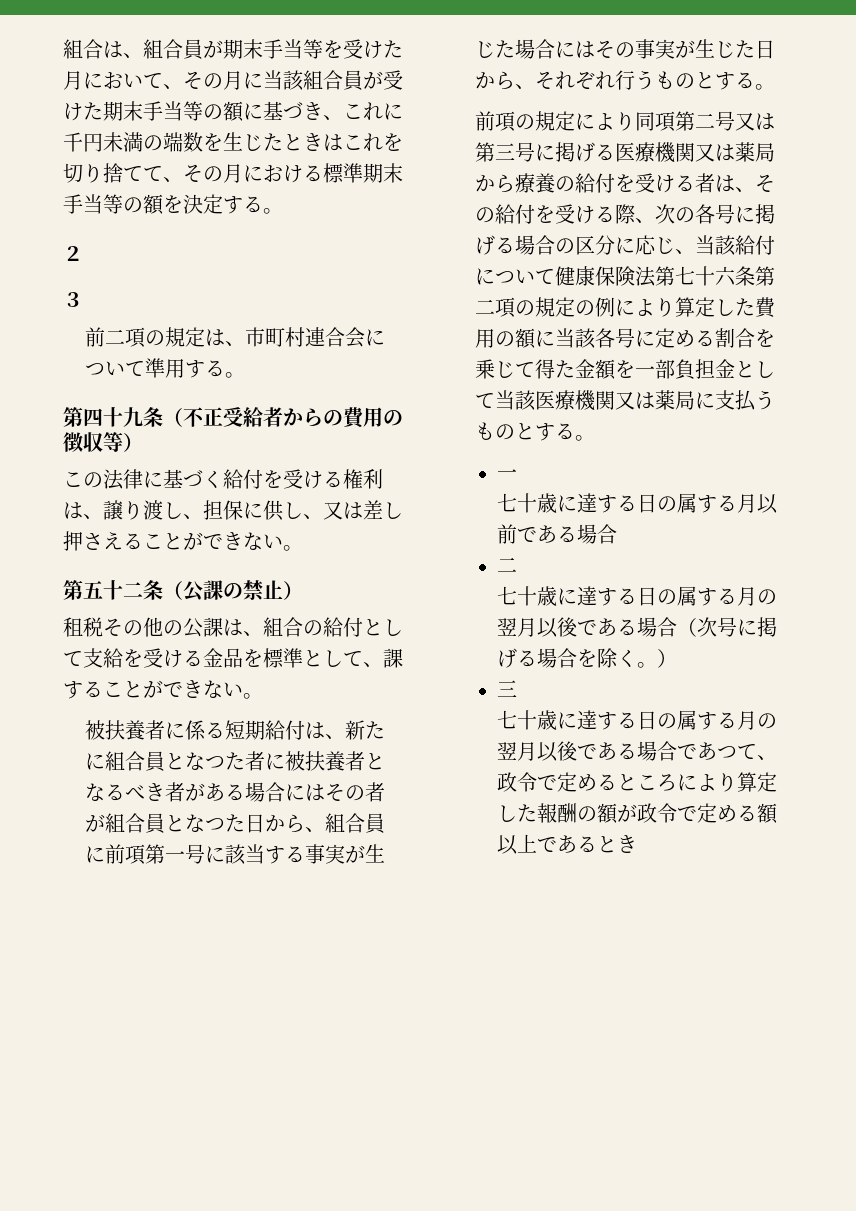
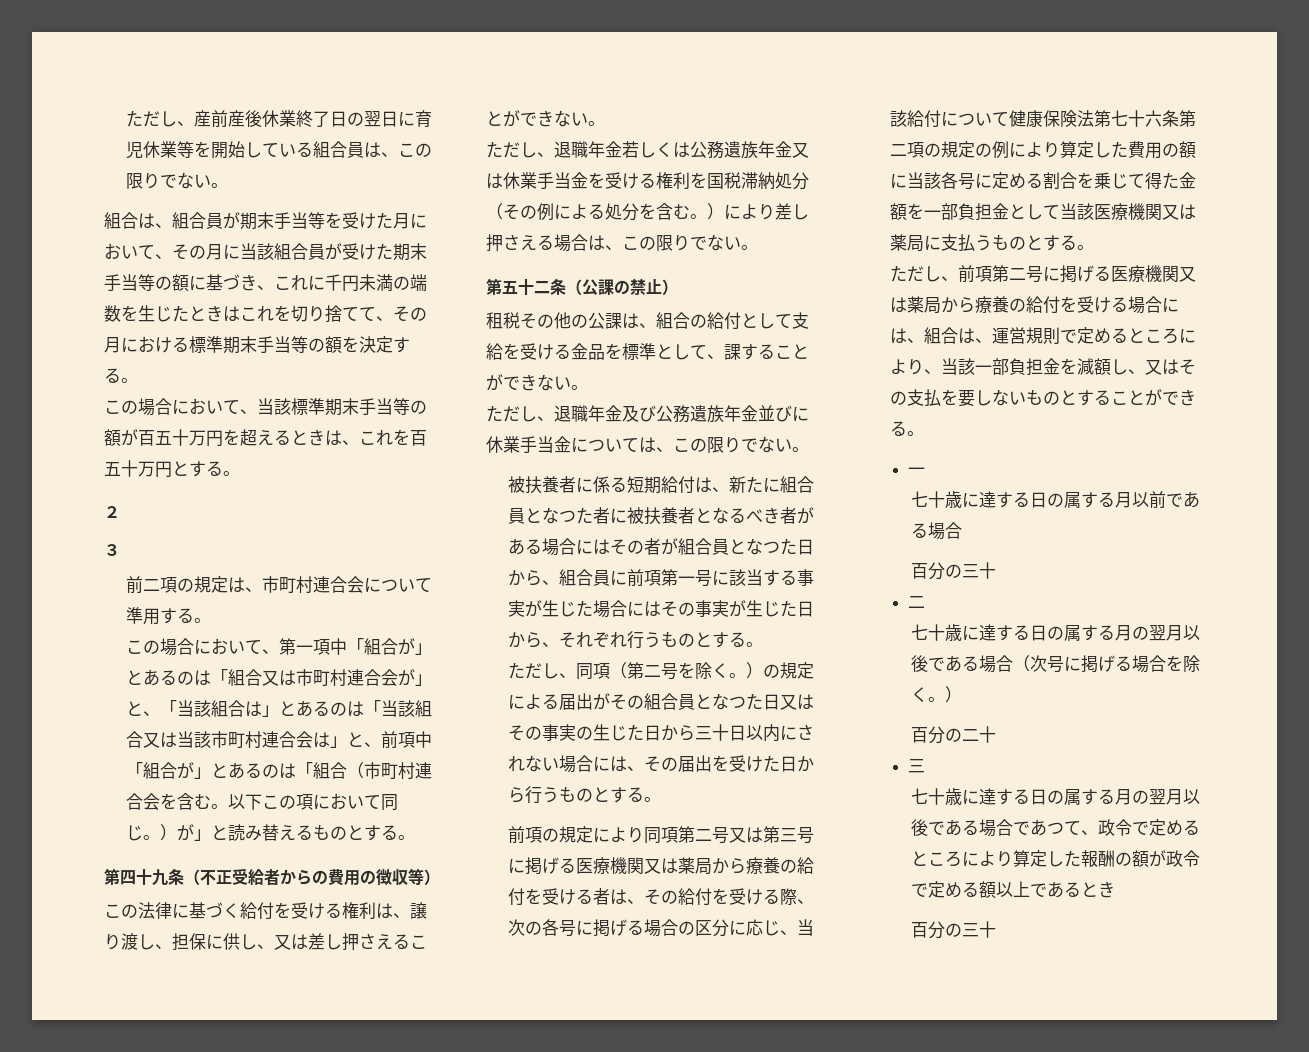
(63, 49) none -> [125,110,432,128] [125,141,432,159] [125,172,228,189] ただし、産前産後休業終了日の翌日に育児休業等を開始している組合員は、この限りでない。 //
(283, 211) none -> [104,398,427,416] [104,429,427,447] [104,460,240,478] // この場合において、当該標準期末手当等の額が百五十万円を超えるときは、これを百五十万円とする。
(246, 375) none -> [125,638,432,656] [125,669,432,686] [125,700,432,717] [125,731,432,749] [125,762,432,779] [125,793,398,811] [125,824,415,841] // この場合において、第一項中「組合が」とあるのは「組合又は市町村連合会が」と、「当該組合は」とあるのは「当該組合又は当該市町村連合会は」と、前項中「組合が」とあるのは「組合（市町村連合会を含む。以下この項において同じ。）が」と読み替えるものとする。
(303, 548) none -> [486,141,809,159] [486,172,809,190] [486,203,809,221] [486,234,758,252] // ただし、退職年金若しくは公務遺族年金又は休業手当金を受ける権利を国税滞納処分（その例による処分を含む。）により差し押さえる場合は、この限りでない。
(263, 696) none -> [486,405,809,423] [486,436,809,454] // ただし、退職年金及び公務遺族年金並びに休業手当金については、この限りでない。
(776, 87) none -> [507,662,814,680] [507,693,814,710] [507,724,814,742] [507,755,814,773] [507,786,661,804] // ただし、同項（第二号を除く。）の規定による届出がその組合員となつた日又はその事実の生じた日から三十日以内にされない場合には、その届出を受けた日から行うものとする。
(596, 438) none -> [889,265,1196,283] [889,296,1179,314] [889,327,1196,345] [889,358,1196,375] [889,389,1196,407] [889,421,924,436] // ただし、前項第二号に掲げる医療機関又は薬局から療養の給付を受ける場合には、組合は、運営規則で定めるところにより、当該一部負担金を減額し、又はその支払を要しないものとすることができる。
(618, 534) none -> [911,562,997,580] // 百分の三十
(678, 658) none -> [911,726,997,744] // 百分の二十
(638, 844) none -> [911,921,997,939] // 百分の三十

